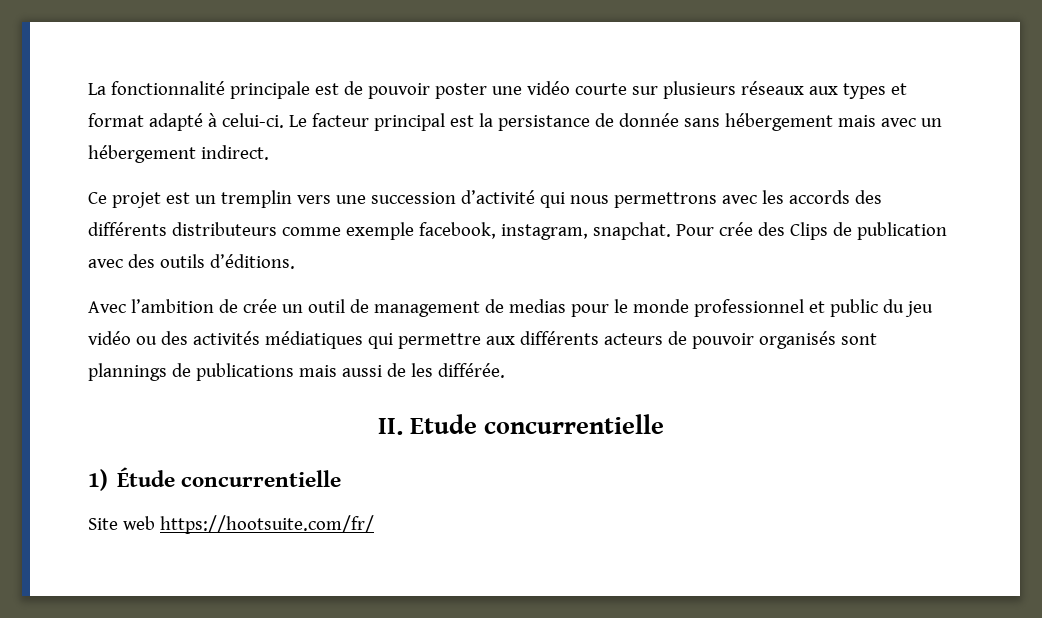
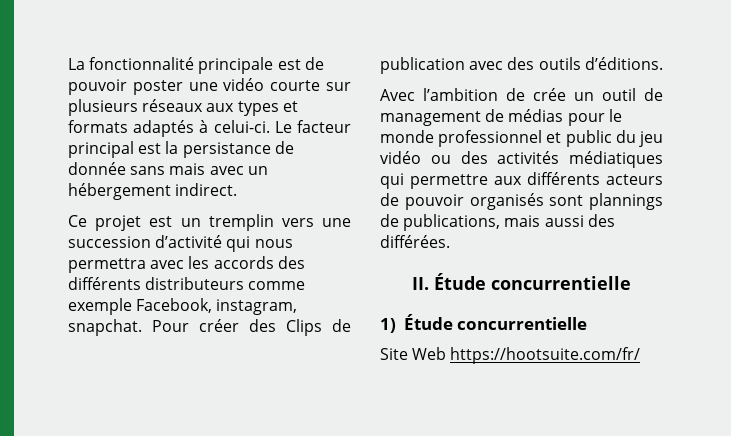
[88,113,203,131] format adapté -> [68,120,195,137] formats adaptés
[724,113,833,131] hébergement -> (166, 170) none
[613,192,717,208] permettrons -> [68,258,146,273] permettra
[418,222,496,239] facebook, -> [136,298,213,313] Facebook,
[718,222,753,236] crée -> [199,319,239,332] créer
[508,299,566,313] medias -> [508,109,564,122] médias
[195,363,294,381] publications -> [403,214,501,231] publications,
[386,363,505,378] de les différée. -> [587,214,615,227] [380,235,450,248] des différées.
[410,414,477,434] Etude -> [434,273,486,290] Étude
[122,516,155,530] web -> [412,347,447,360] Web

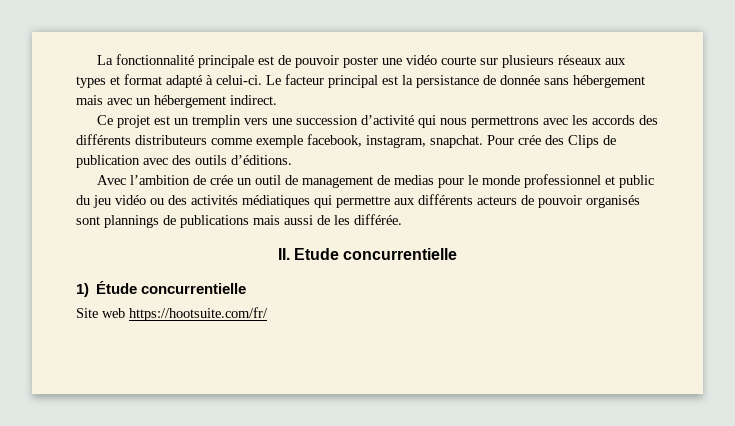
[68,120,195,137] formats adaptés -> [124,74,202,88] format adapté
(166, 170) none -> [573,75,645,88] hébergement
[68,258,146,273] permettra -> [471,116,540,128] permettrons
[136,298,213,313] Facebook, -> [307,134,362,147] facebook,
[199,319,239,332] créer -> [518,135,541,145] crée
[508,109,564,122] médias -> [394,175,435,185] medias
[403,214,501,231] publications, -> [180,215,249,228] publications
[587,214,615,227] [380,235,450,248] des différées. -> [317,214,402,225] de les différée.
[434,273,486,290] Étude -> [294,248,339,260] Etude
[412,347,447,360] Web -> [102,308,125,318] web

